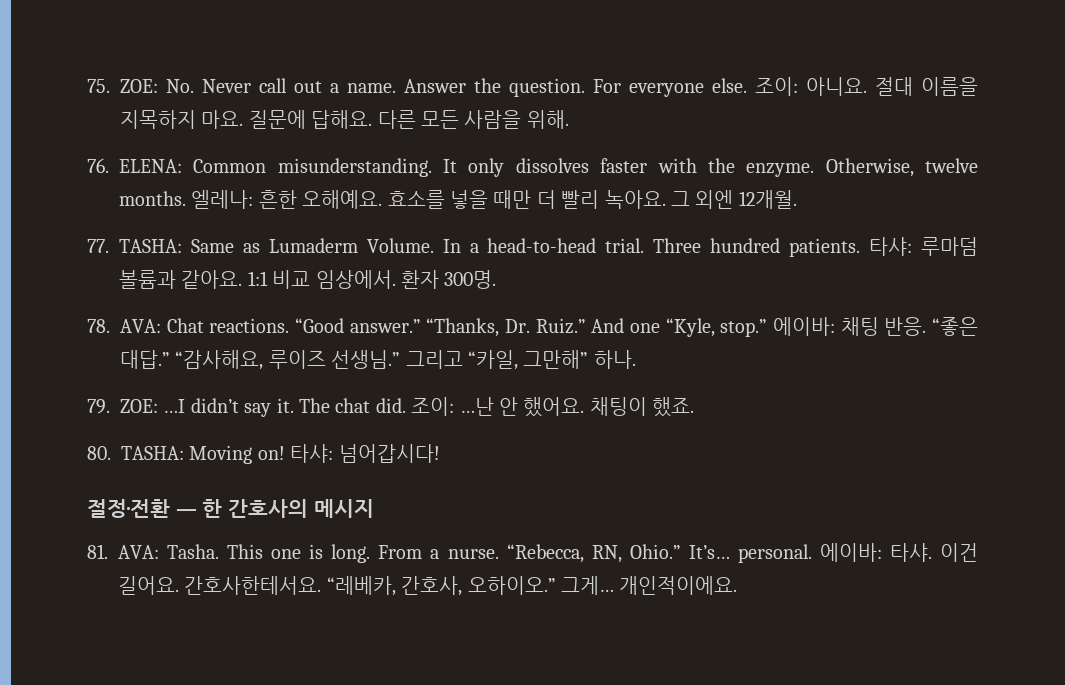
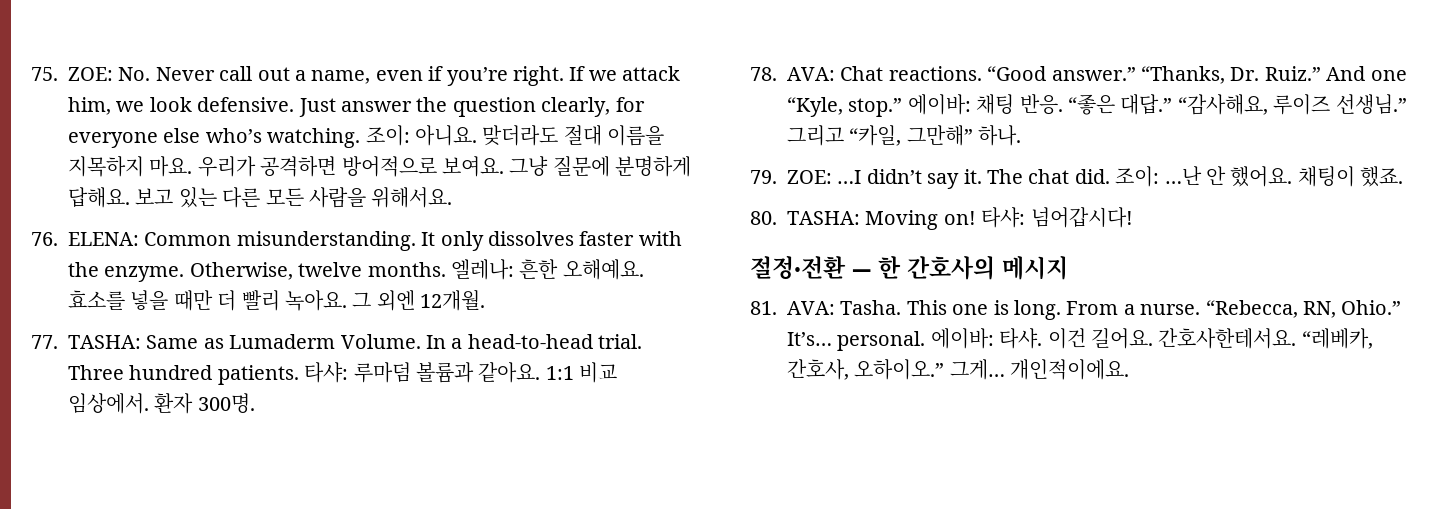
[347,78,747,97] name. Answer the question. For everyone else. -> [311,66,681,86] [68,97,645,117] [68,128,361,148] name, even if you’re right. If we attack him, we look defensive. Just answer the question clearly, for everyone else who’s watching.
(867, 86) none -> [482,125,559,146] 맞더라도
[248,110,373,129] 질문에 답해요. -> [197,156,692,177] [68,187,217,208] 우리가 공격하면 방어적으로 보여요. 그냥 질문에 분명하게 답해요. 보고 있는
[526,110,569,129] 위해. -> [371,187,453,208] 위해서요.

